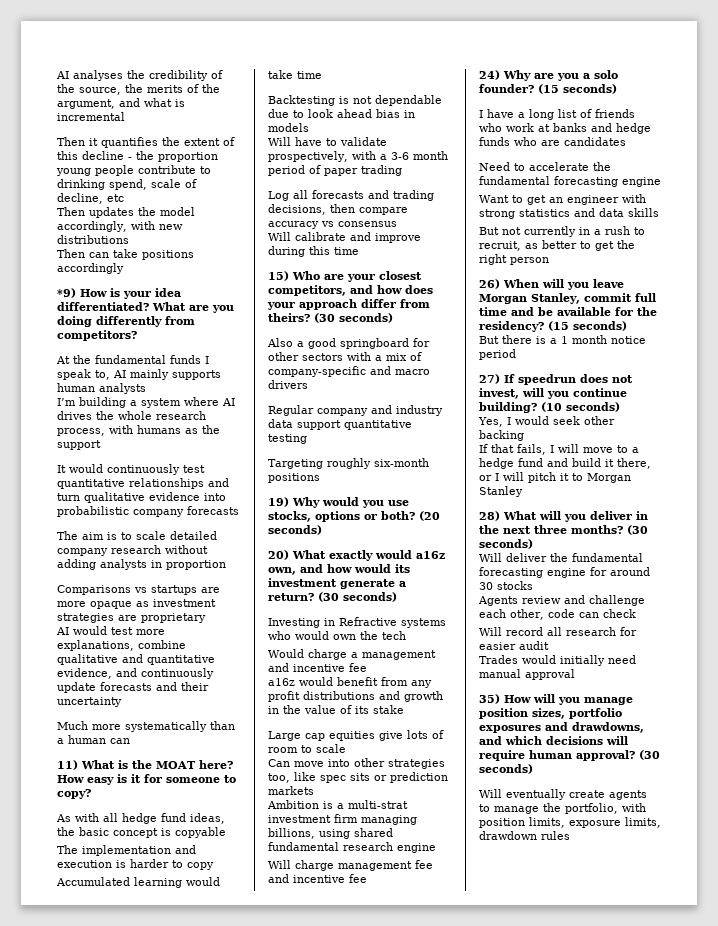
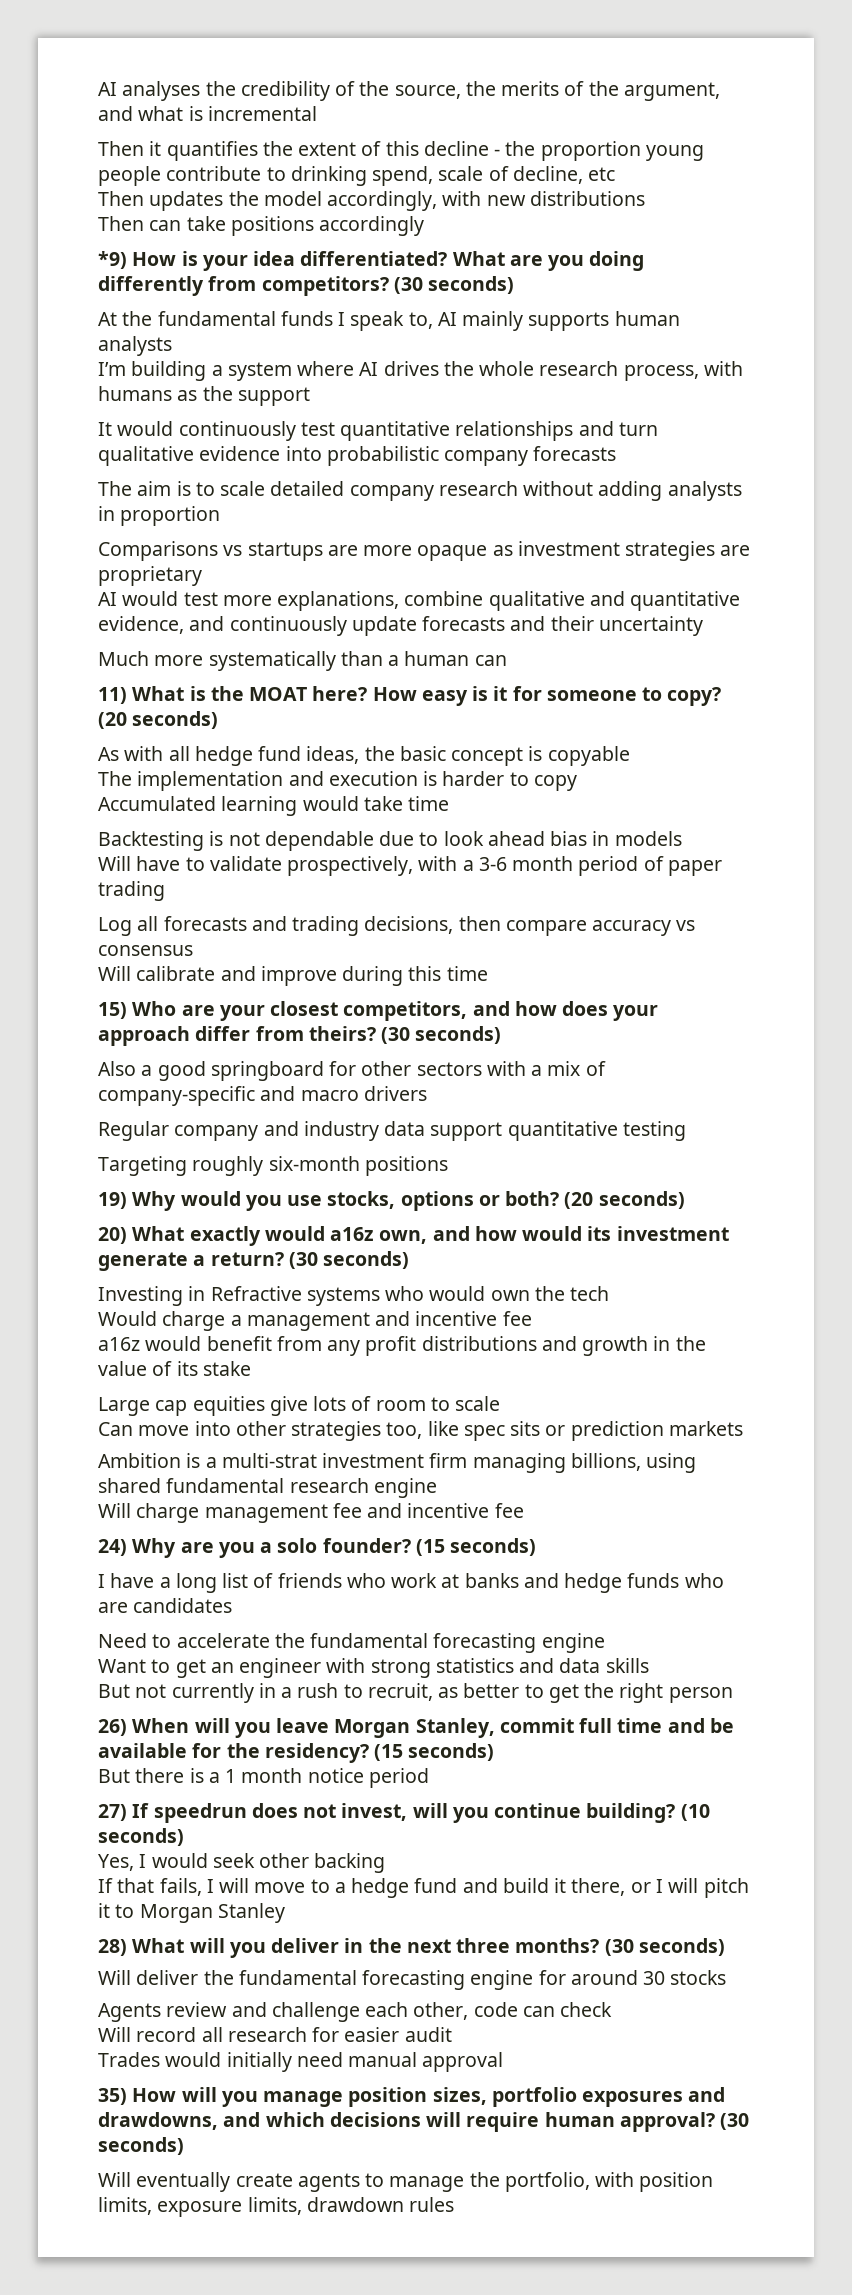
(137, 335) none -> [393,276,515,294] (30 seconds)
(91, 794) none -> [98,711,219,729] (20 seconds)

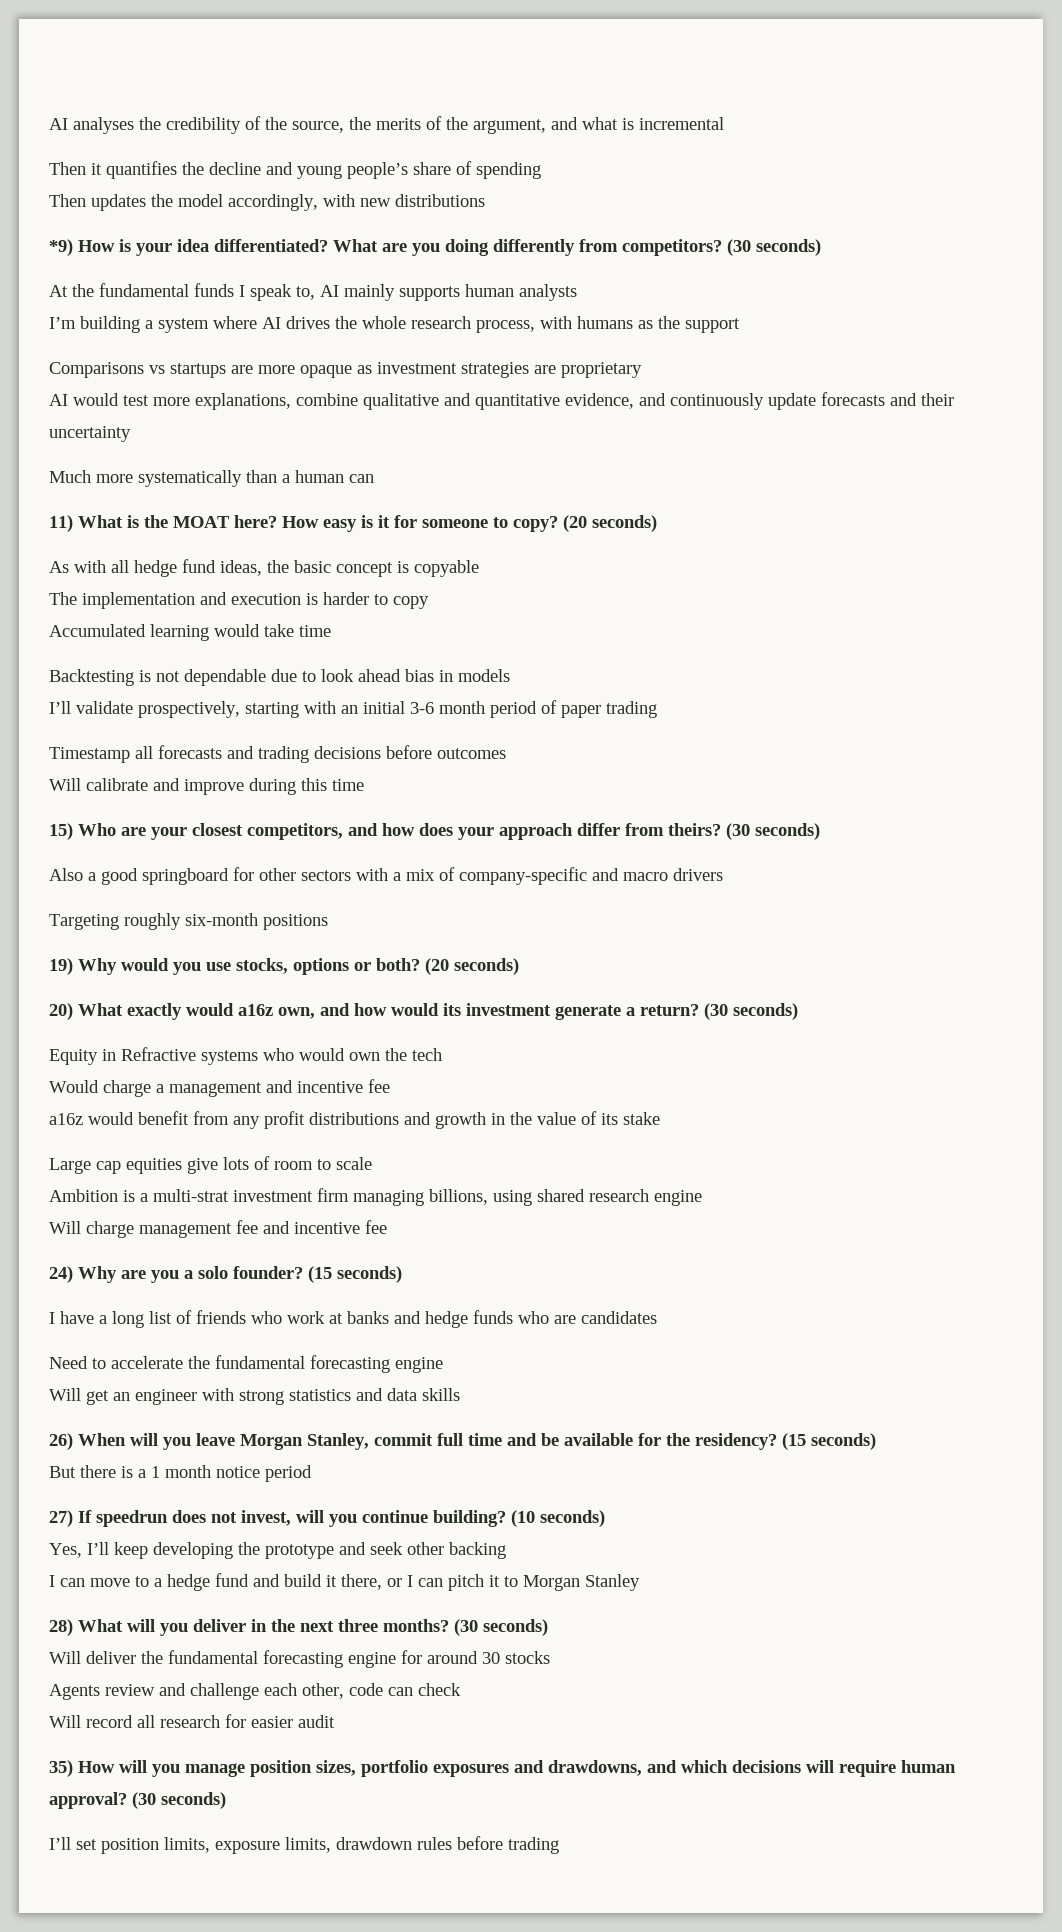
[298,141,704,161] [98,166,616,186] extent of this decline - the proportion young people contribute to drinking spend, scale of decline, etc -> [209,161,541,179] decline and young people’s share of spending
[98,216,425,236] // Then can take positions accordingly -> (485, 200) none
[98,421,658,441] [98,446,617,466] [98,481,742,501] [98,506,221,526] // It would continuously test quantitative relationships and turn qualitative evidence into probabilistic company forecasts // The aim is to scale detailed company research without adding analysts in proportion -> (740, 325) none
[98,856,474,876] Will have to validate prospectively, with a -> [49,701,405,718] I’ll validate prospectively, starting with an initial
[98,917,132,936] Log -> [49,747,130,763] Timestamp
[364,916,696,936] [98,945,193,956] decisions, then compare accuracy vs consensus -> [314,745,506,759] decisions before outcomes
[98,1121,686,1141] // Regular company and industry data support quantitative testing -> (723, 874) none
[98,1286,183,1306] Investing -> [49,1049,98,1065] Equity
[98,1421,743,1441] // Can move into other strategies too, like spec sits or prediction markets -> (372, 1163) none
[166,1478,285,1493] fundamental -> (585, 1195) none
[98,1659,171,1673] Want to -> [49,1388,81,1401] Will
[98,1683,733,1703] // But not currently in a rush to recruit, as better to get the right person -> (460, 1394) none
[139,1853,386,1873] [98,1878,250,1896] I would seek other backing // If that fails, I will -> [87,1542,506,1559] [49,1575,85,1587] I’ll keep developing the prototype and seek other backing // I can
[668,1878,699,1893] will -> [418,1578,443,1587] can
[98,2052,504,2072] // Trades would initially need manual approval -> (335, 1721) none
[98,2172,635,2192] Will eventually create agents to manage the portfolio, with -> [49,1837,97,1850] I’ll set
(455, 2204) none -> [457,1836,559,1854] before trading

